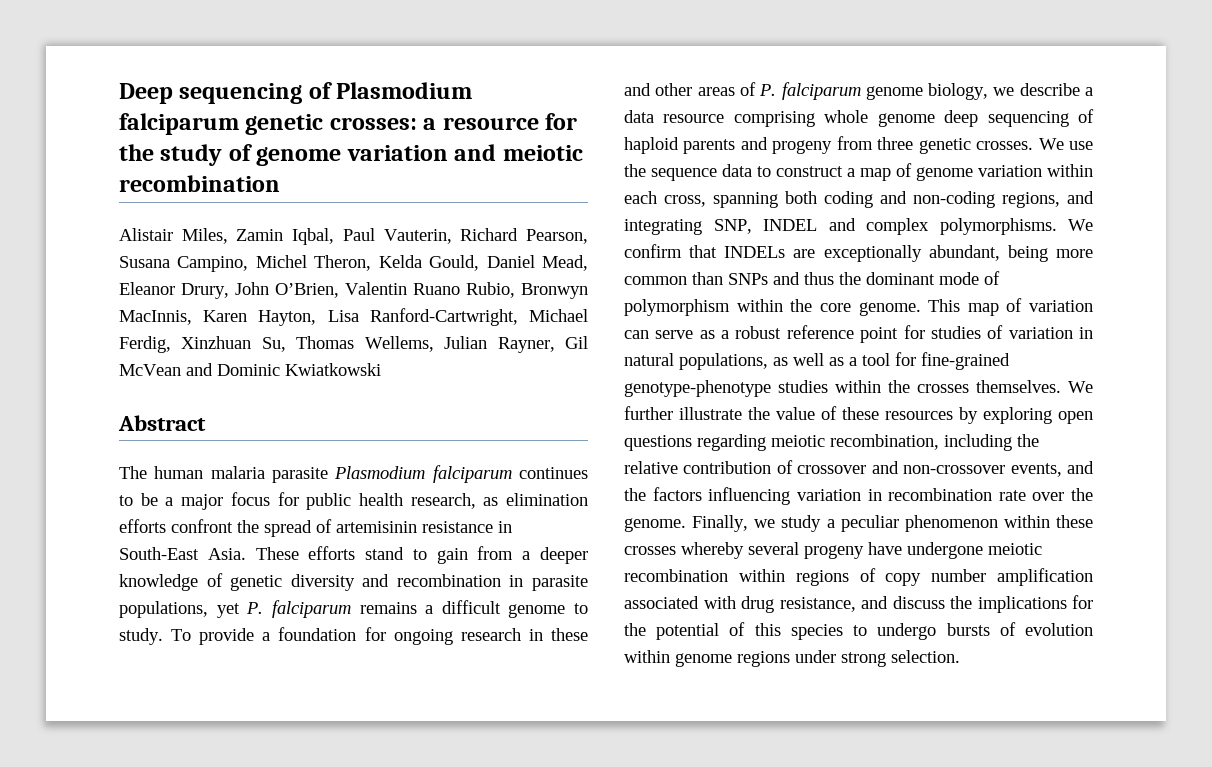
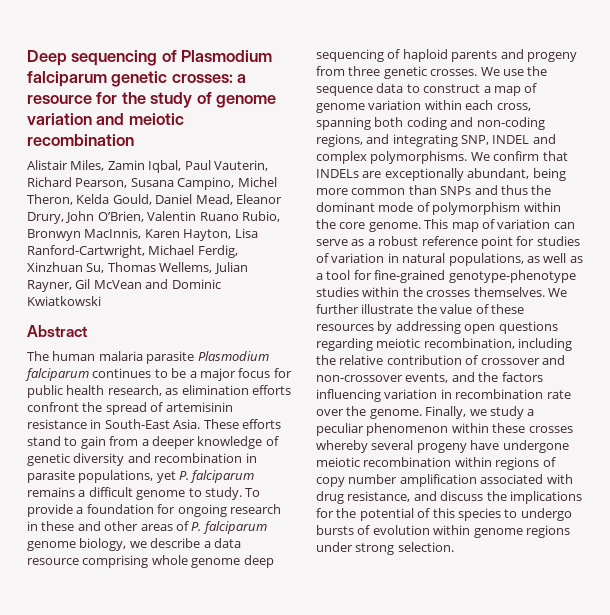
[983,407,1052,424] exploring -> [395,321,461,334] addressing

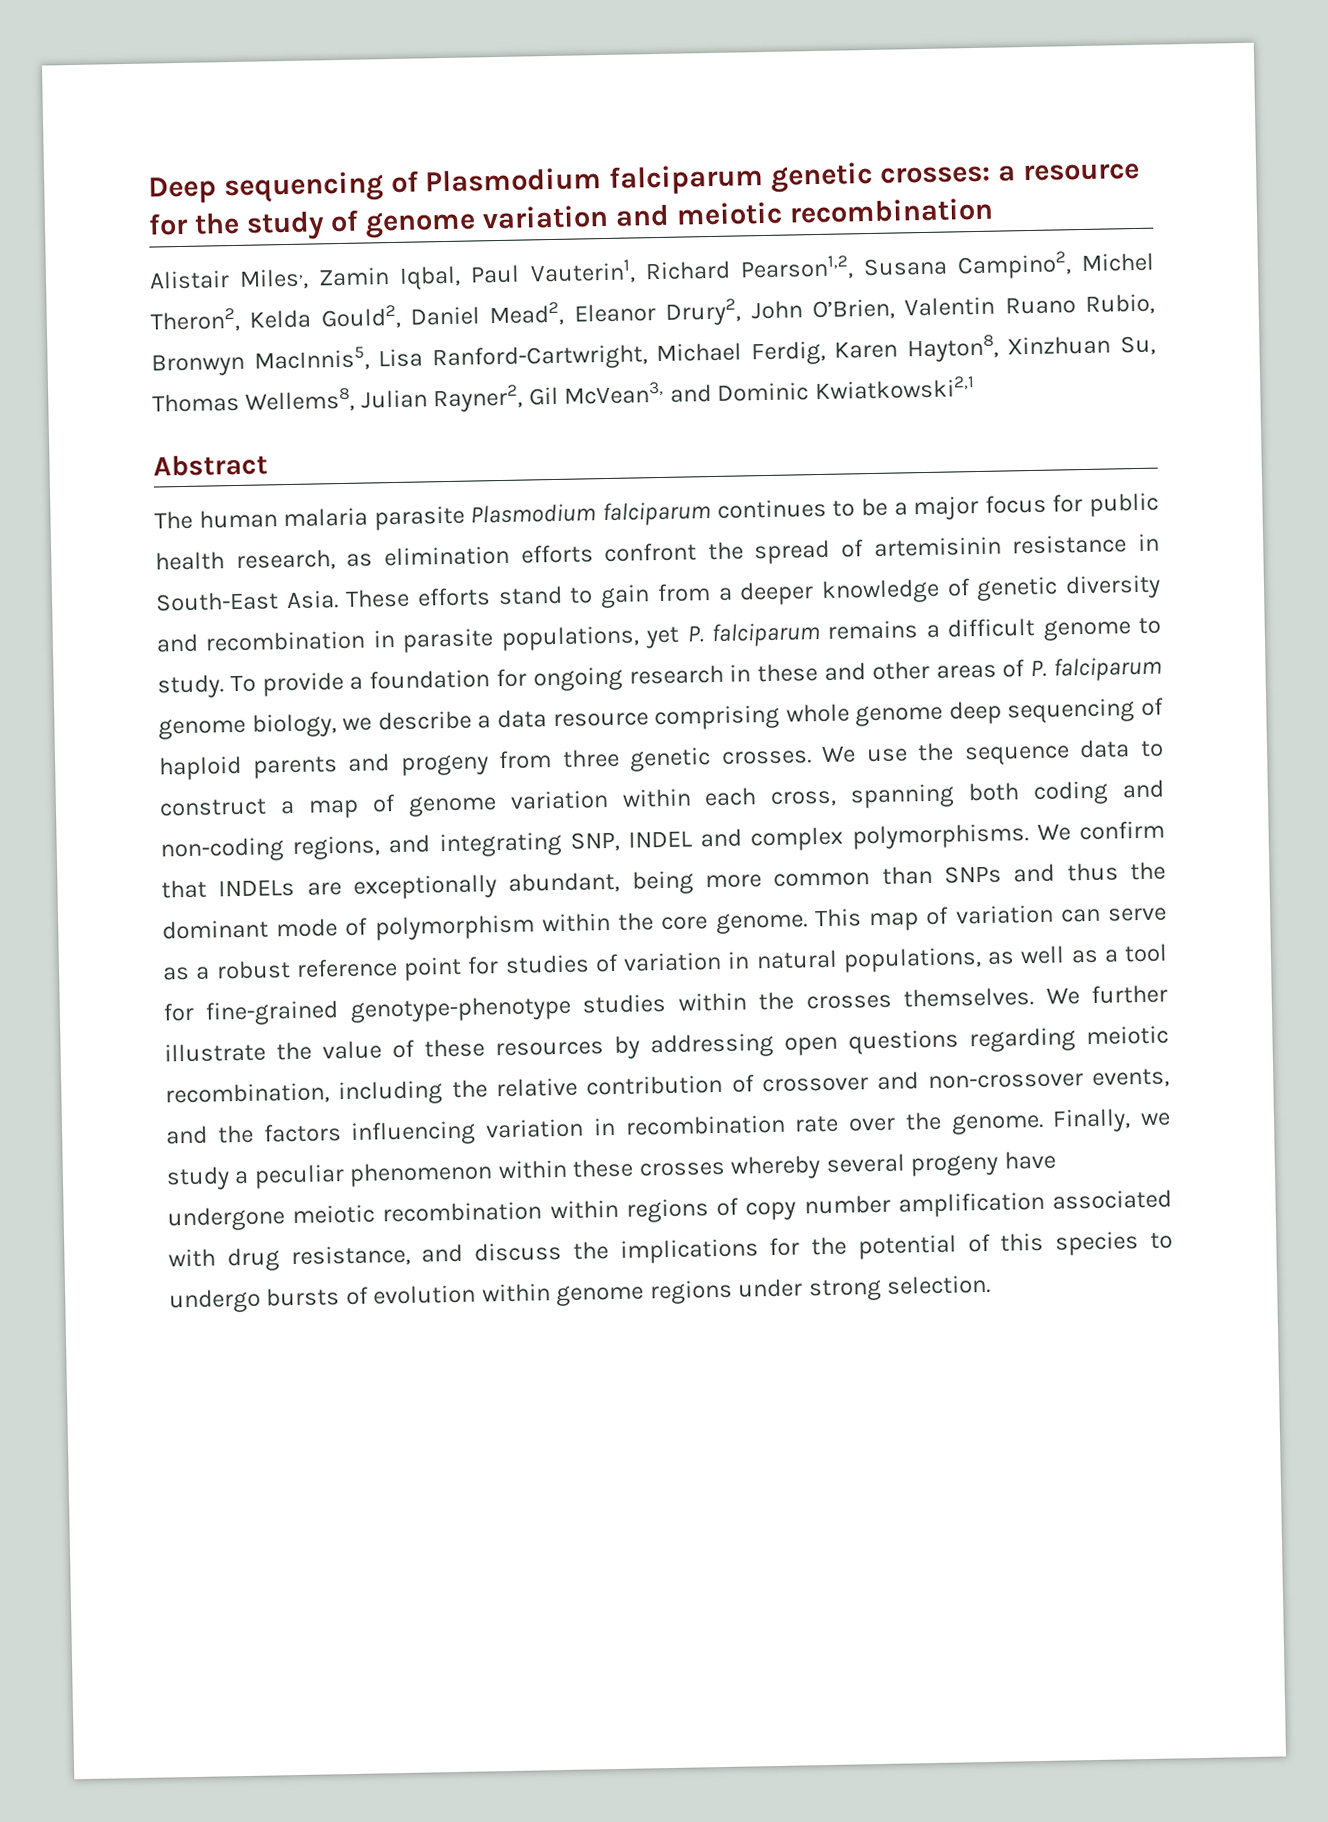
[70,160,105,171] Miles, -> [239,268,310,290] Miles,,
[213,160,268,171] [27,177,277,190] [27,194,282,205] [27,212,64,224] Vauterin, Richard Pearson, Susana Campino, Michel Theron, Kelda Gould, Daniel Mead, Eleanor Drury, -> [529,251,1155,285] [150,298,742,333] Vauterin1, Richard Pearson1,2, Susana Campino2, Michel Theron2, Kelda Gould2, Daniel Mead2, Eleanor Drury2,
[84,228,232,241] MacInnis, Karen Hayton, -> [253,346,370,372] MacInnis5,
(238, 251) none -> [834,334,999,363] Karen Hayton8,
[159,262,248,274] [27,279,142,292] Wellems, Julian Rayner, Gil McVean -> [245,381,665,413] Wellems8, Julian Rayner2, Gil McVean3,
[27,296,101,306] Kwiatkowski -> [814,376,975,401] Kwiatkowski2,1

